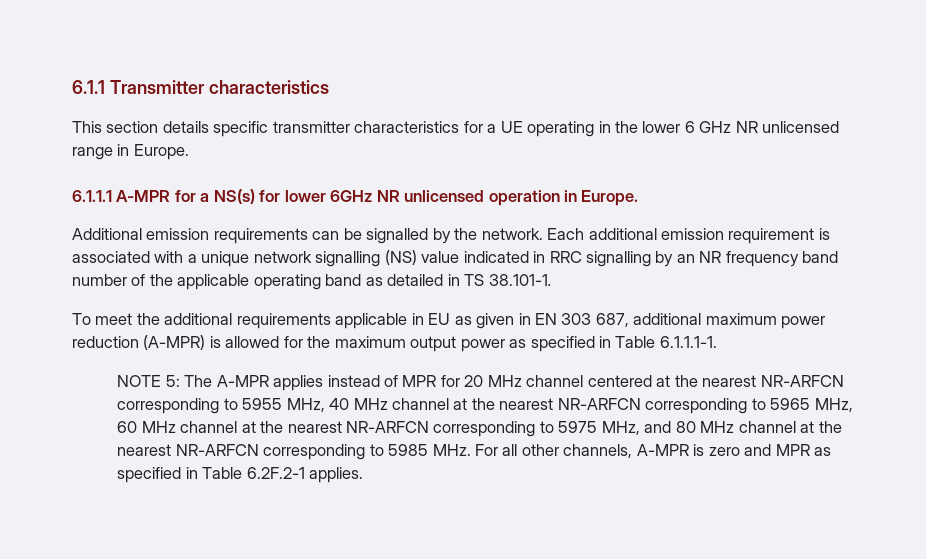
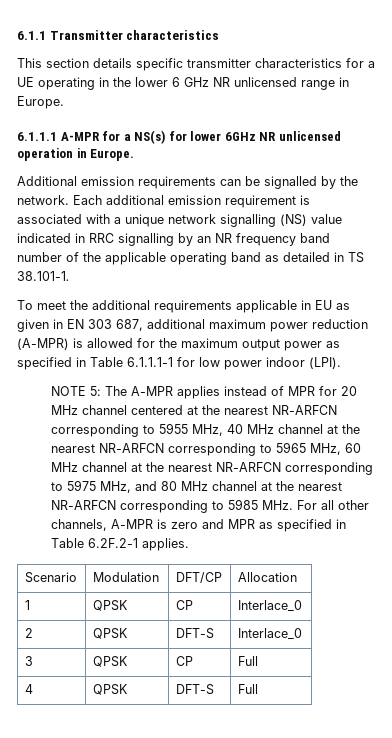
[659,336,717,348] 6.1.1.1-1. -> [127,357,341,370] 6.1.1.1-1 for low power indoor (LPI).
(364, 475) none -> [24,572,77,583] [92,572,159,582] [175,572,222,583] [237,572,297,582] [24,600,30,610] [92,600,128,611] [175,600,193,610] [237,600,302,612] [24,628,33,638] [92,628,128,639] [175,628,214,639] [237,628,302,640] [24,656,33,666] [92,656,128,667] [175,656,193,666] [237,656,258,666] [24,684,33,694] [92,684,128,695] [175,684,214,695] [237,684,258,694] // Scenario | Modulation | DFT/CP | Allocation // 1 | QPSK | CP | Interlace_0 // 2 | QPSK | DFT-S | Interlace_0 // 3 | QPSK | CP | Full // 4 | QPSK | DFT-S | Full

